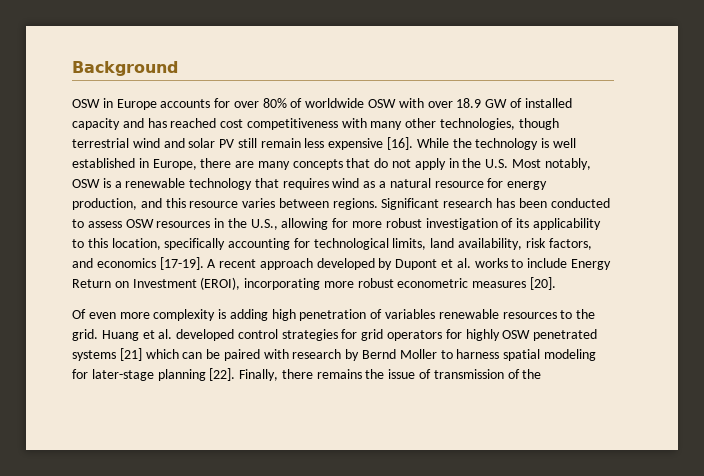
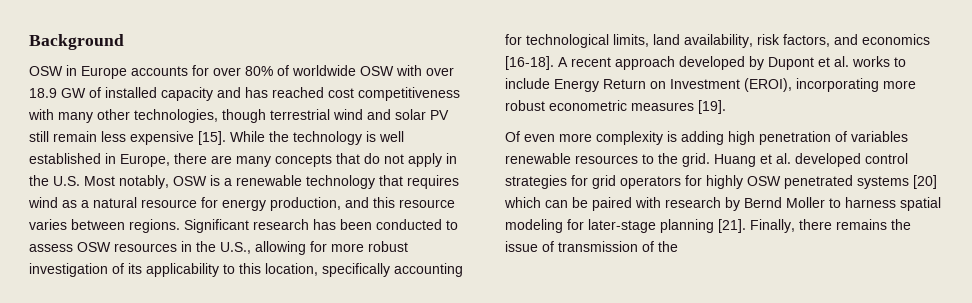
[387,137,414,150] [16]. -> [198,131,226,145] [15].
[159,257,204,270] [17-19]. -> [505,56,554,70] [16-18].
[530,277,557,290] [20]. -> [698,100,726,114] [19].
[119,348,142,361] [21] -> [913,175,937,189] [20]
[209,368,236,381] [22]. -> [718,219,746,233] [21].

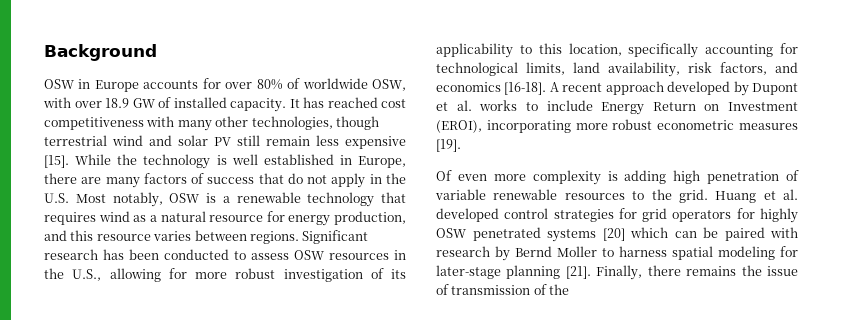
[360,66,394,76] OSW -> [372,79,407,91] OSW,
[161,87,241,101] capacity and -> [230,98,300,112] capacity. It
[275,154,332,167] concepts -> [143,173,255,184] factors of success
[851,131,908,142] variables -> [435,189,486,200] variable

